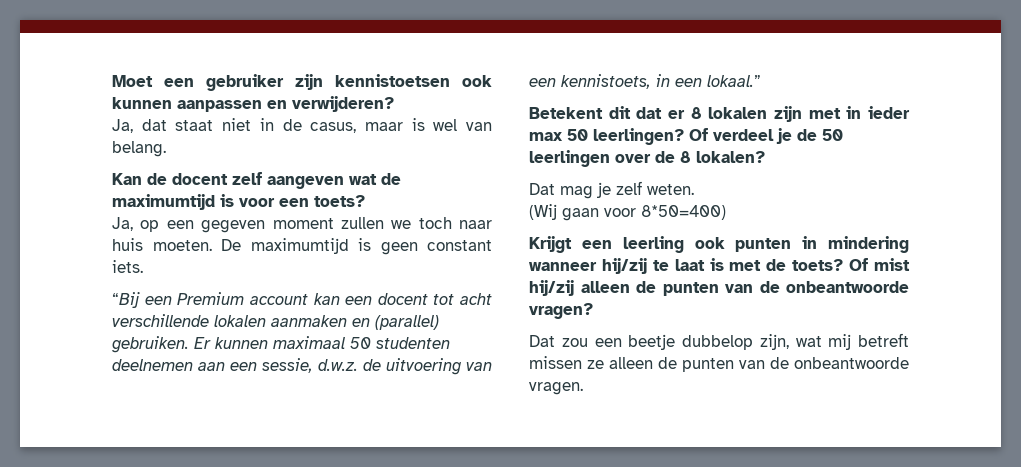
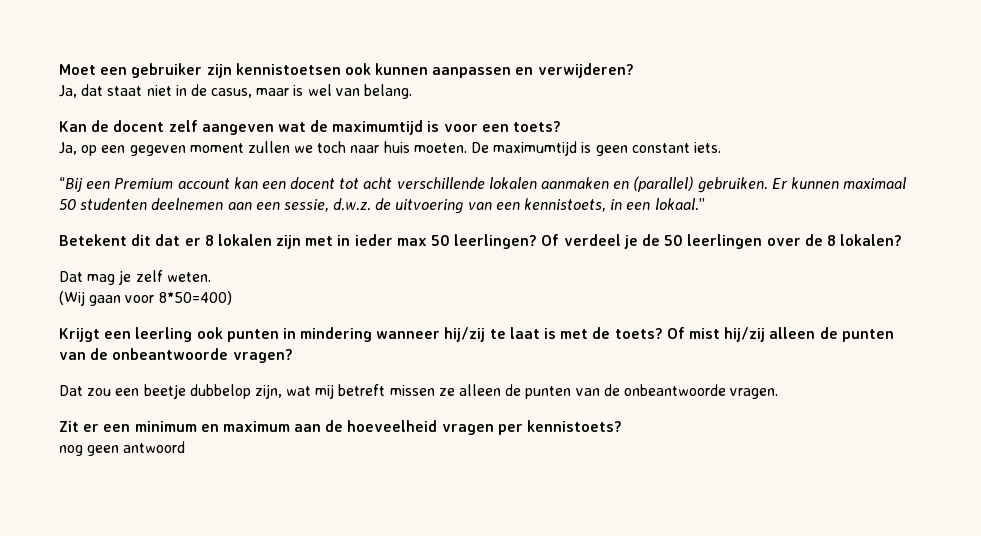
(583, 388) none -> [59,420,623,435] [59,441,186,456] // Zit er een minimum en maximum aan de hoeveelheid vragen per kennistoets? // nog geen antwoord

